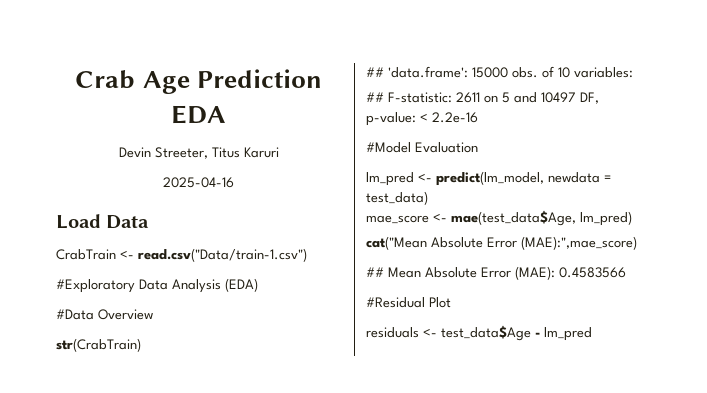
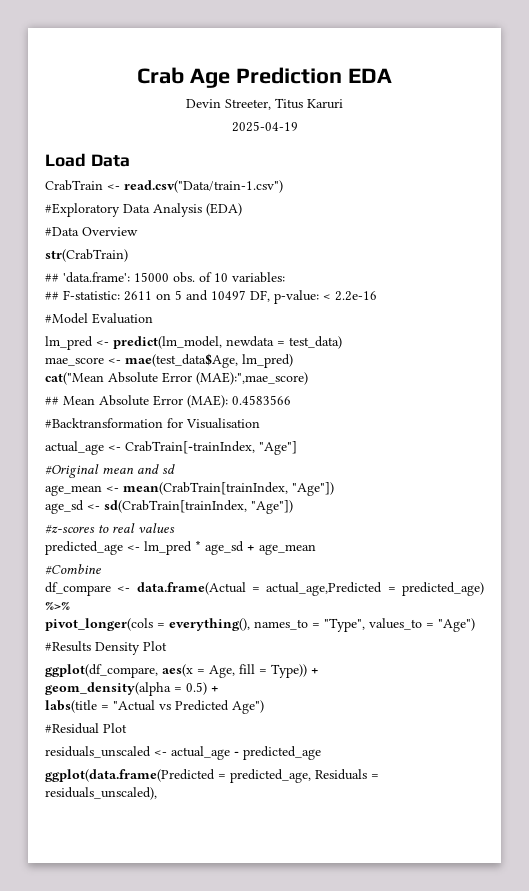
[163,177,234,188] 2025-04-16 -> [231,121,298,132] 2025-04-19
[366,297,451,308] [366,325,592,341] #Residual Plot // residuals <- test_data$Age - lm_pred -> [45,418,260,429] [45,441,297,455] [45,464,175,478] [45,482,334,496] [45,500,293,514] [45,523,175,534] [45,540,316,555] [45,564,101,575] [45,582,484,596] [45,601,70,610] [45,618,475,632] [45,641,167,655] [45,664,319,678] [45,682,219,696] [45,700,264,714] [45,723,127,734] [45,746,321,760] [45,769,379,783] [45,787,157,800] #Backtransformation for Visualisation // actual_age <- CrabTrain[-trainIndex, "Age"] // #Original mean and sd // age_mean <- mean(CrabTrain[trainIndex, "Age"]) // age_sd <- sd(CrabTrain[trainIndex, "Age"]) // #z-scores to real values // predicted_age <- lm_pred * age_sd + age_mean // #Combine // df_compare <- data.frame(Actual = actual_age,Predicted = predicted_age) %>% // pivot_longer(cols = everything(), names_to = "Type", values_to = "Age") // #Results Density Plot // ggplot(df_compare, aes(x = Age, fill = Type)) + // geom_density(alpha = 0.5) + // labs(title = "Actual vs Predicted Age") // #Residual Plot // residuals_unscaled <- actual_age - predicted_age // ggplot(data.frame(Predicted = predicted_age, Residuals = residuals_unscaled),

